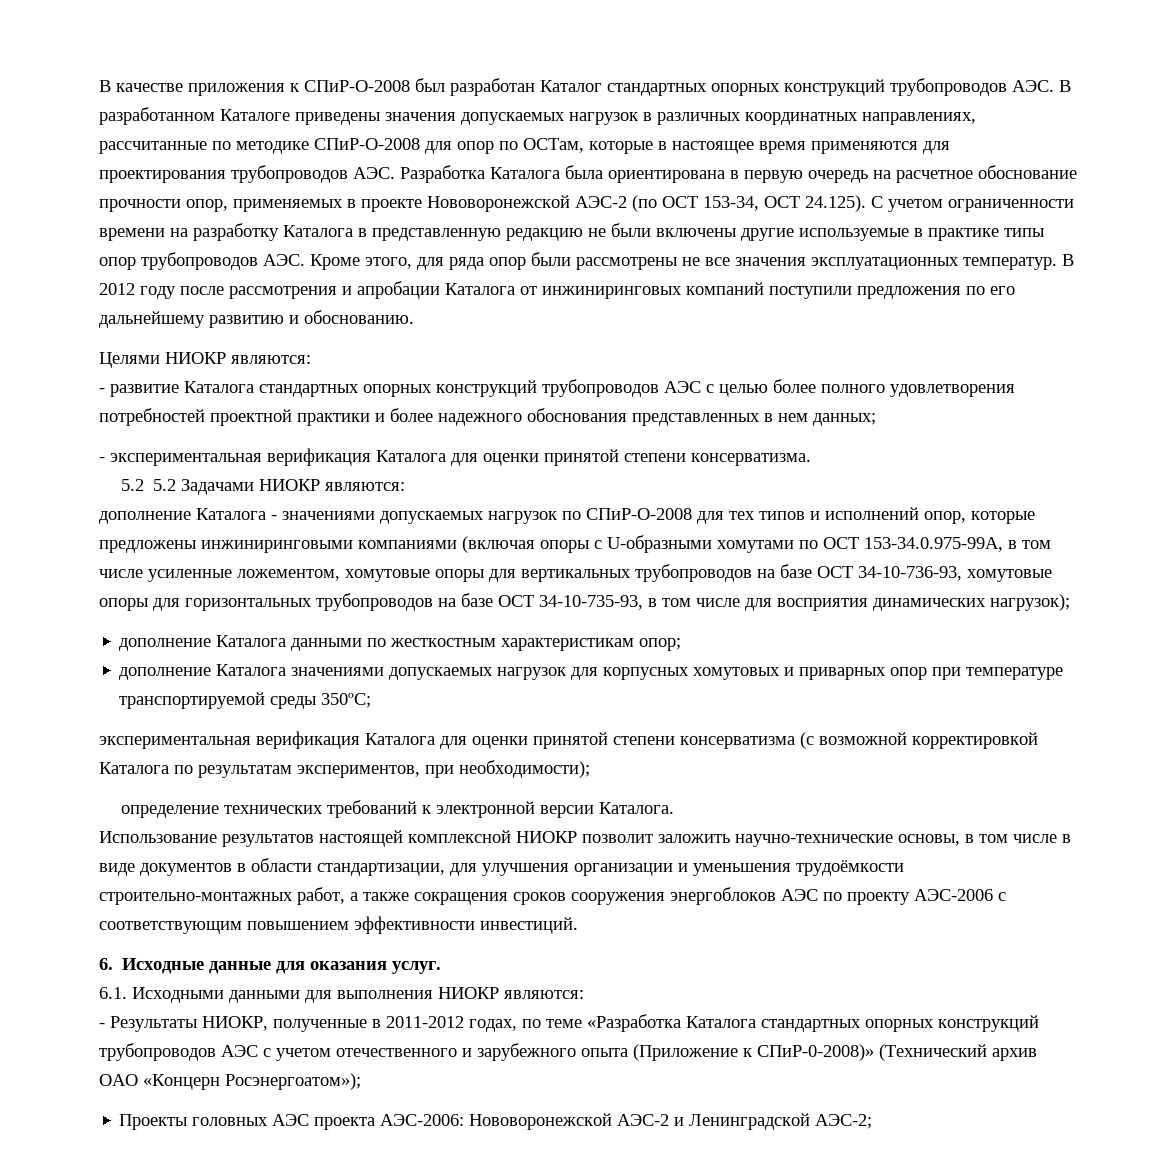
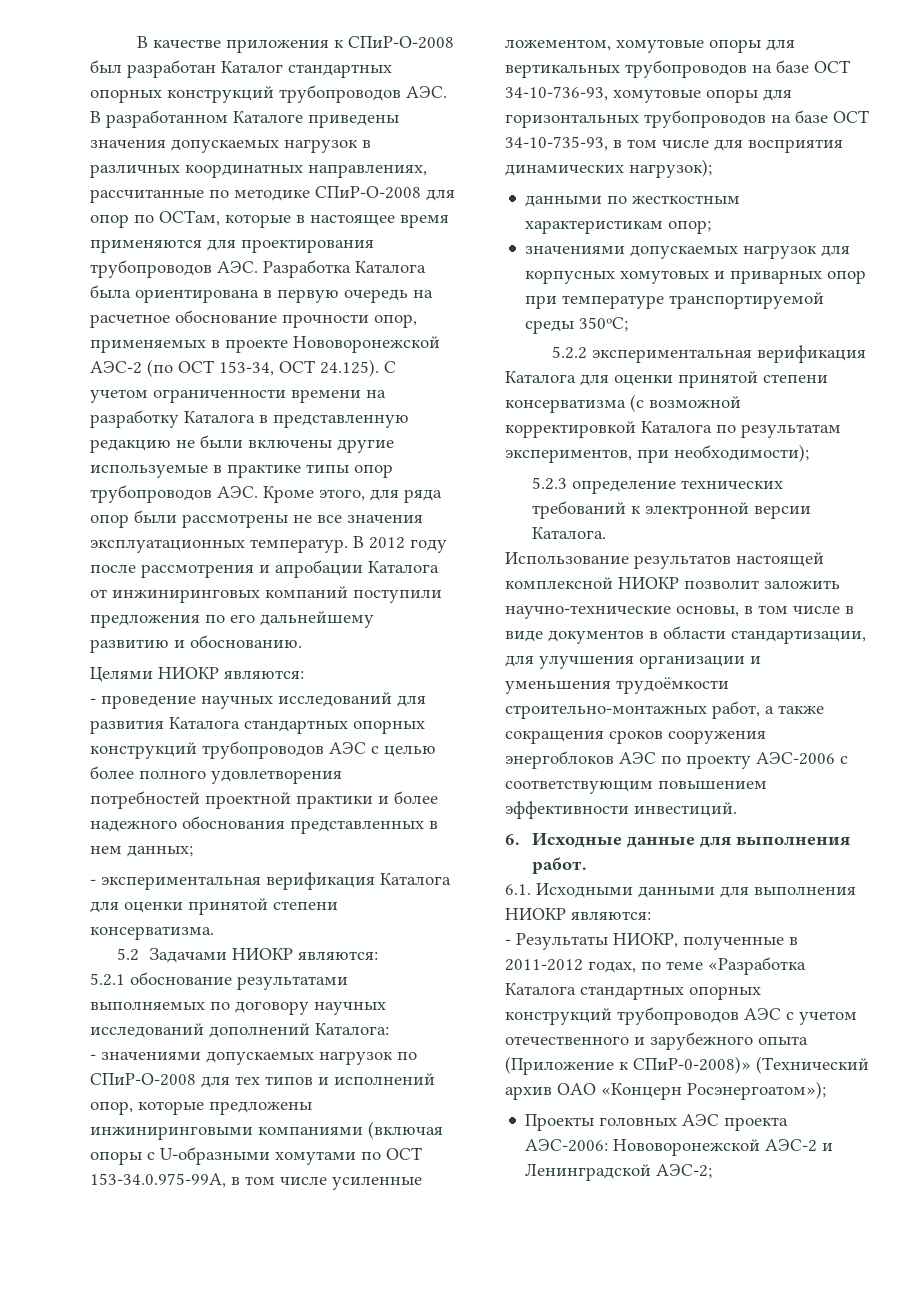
[110,384,179,397] развитие -> [101,692,426,709] [90,720,164,734] проведение научных исследований для развития
[152,479,176,491] 5.2 -> (140, 954) none
[99,508,266,524] дополнение Каталога -> [90,972,348,990] [90,1001,386,1015] [90,1023,389,1038] 5.2.1 обоснование результатами выполняемых по договору научных исследований дополнений Каталога: //
[119,635,287,651] дополнение Каталога -> (712, 168) none
[119,664,287,680] дополнение Каталога -> (712, 227) none
(372, 700) none -> [552,346,588,359] 5.2.2
(590, 769) none -> [532,477,568,490] 5.2.3
[310,961,442,974] оказания услуг. -> [736,836,852,845] [532,857,588,874] выполнения работ.

